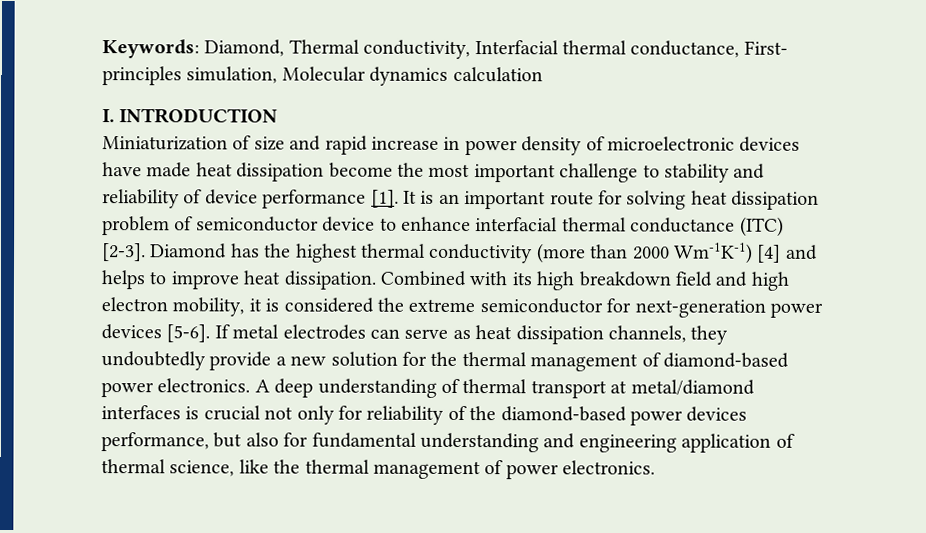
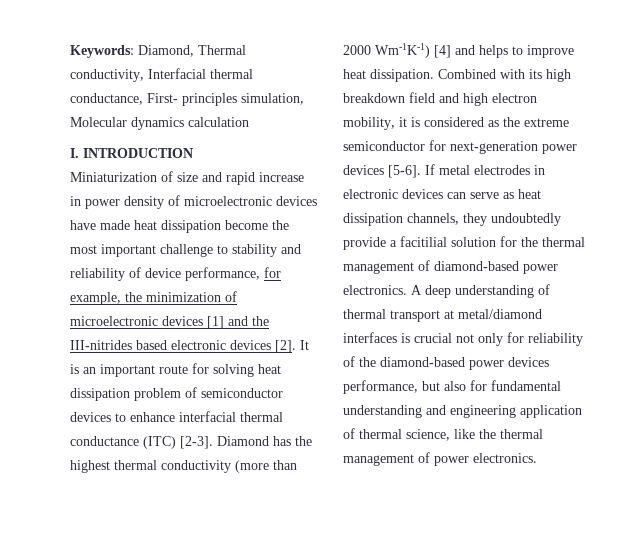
[262,189,399,209] performance [1]. -> [185,267,281,281] [70,291,237,305] [70,316,269,329] [70,340,296,353] performance, for example, the minimization of microelectronic devices [1] and the III-nitrides based electronic devices [2].
[322,216,376,232] device -> [70,412,111,422] devices
(374, 305) none -> [488,120,499,127] as
(366, 332) none -> [534,165,545,175] [343,189,443,199] in electronic devices
[290,355,327,366] new -> [400,236,447,247] facitilial

